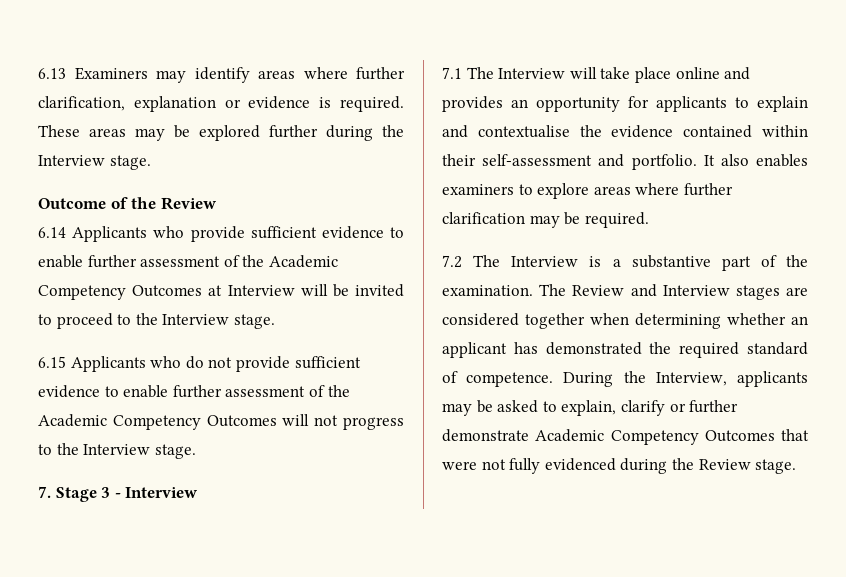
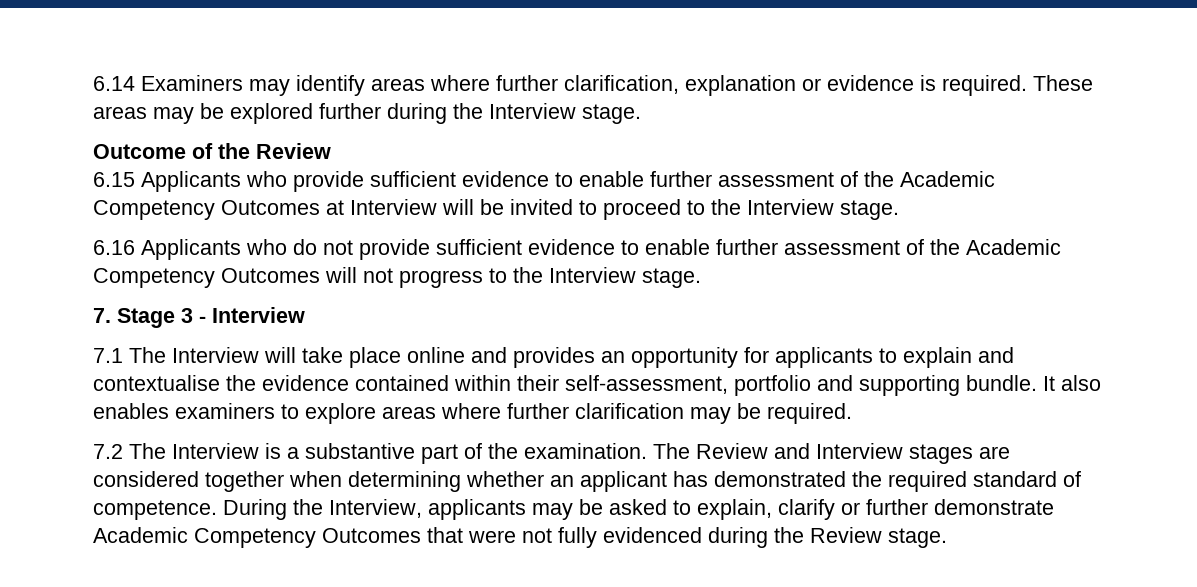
[38,68,66,79] 6.13 -> [93,76,135,91] 6.14
[38,227,66,238] 6.14 -> [93,172,135,187] 6.15
[38,356,66,368] 6.15 -> [93,240,135,255] 6.16
[482,154,697,170] self-assessment and portfolio. -> [565,375,1037,396] self-assessment, portfolio and supporting bundle.

